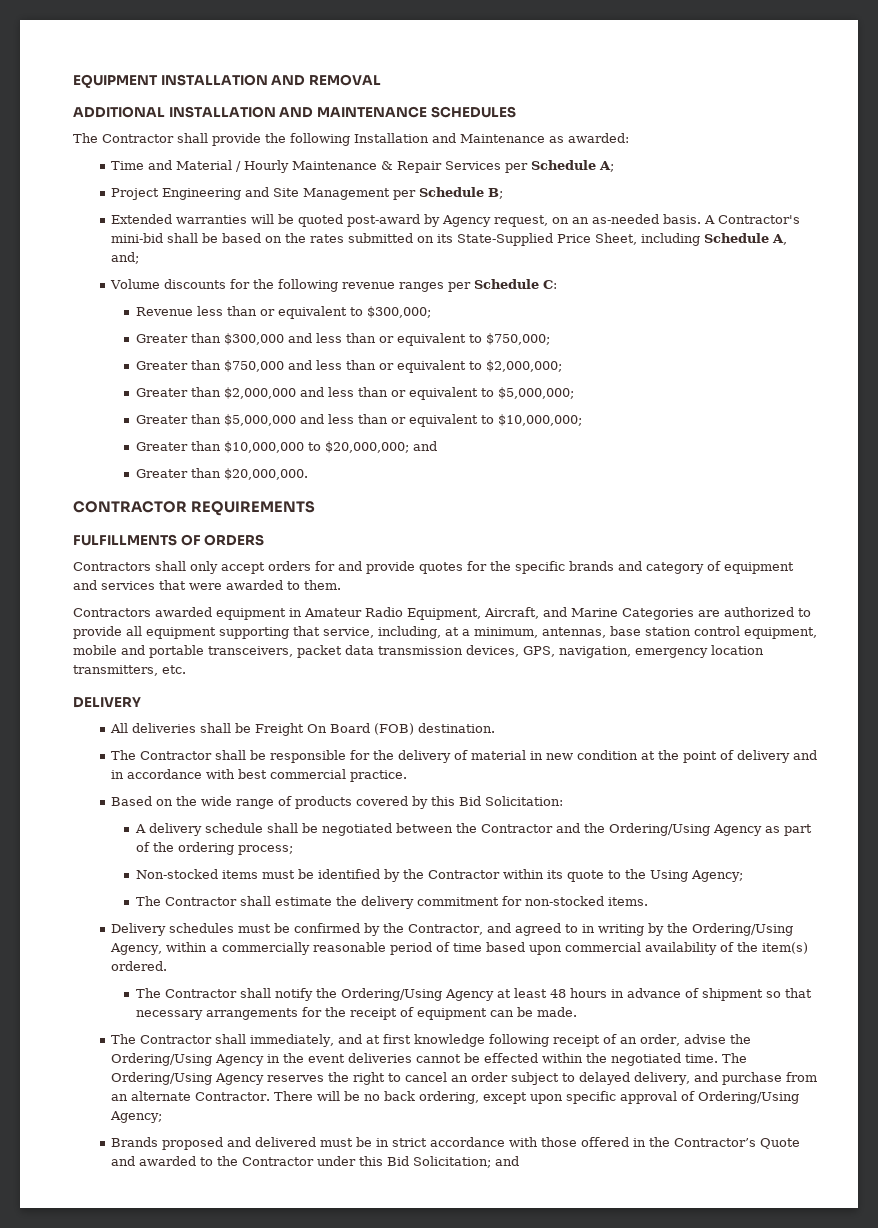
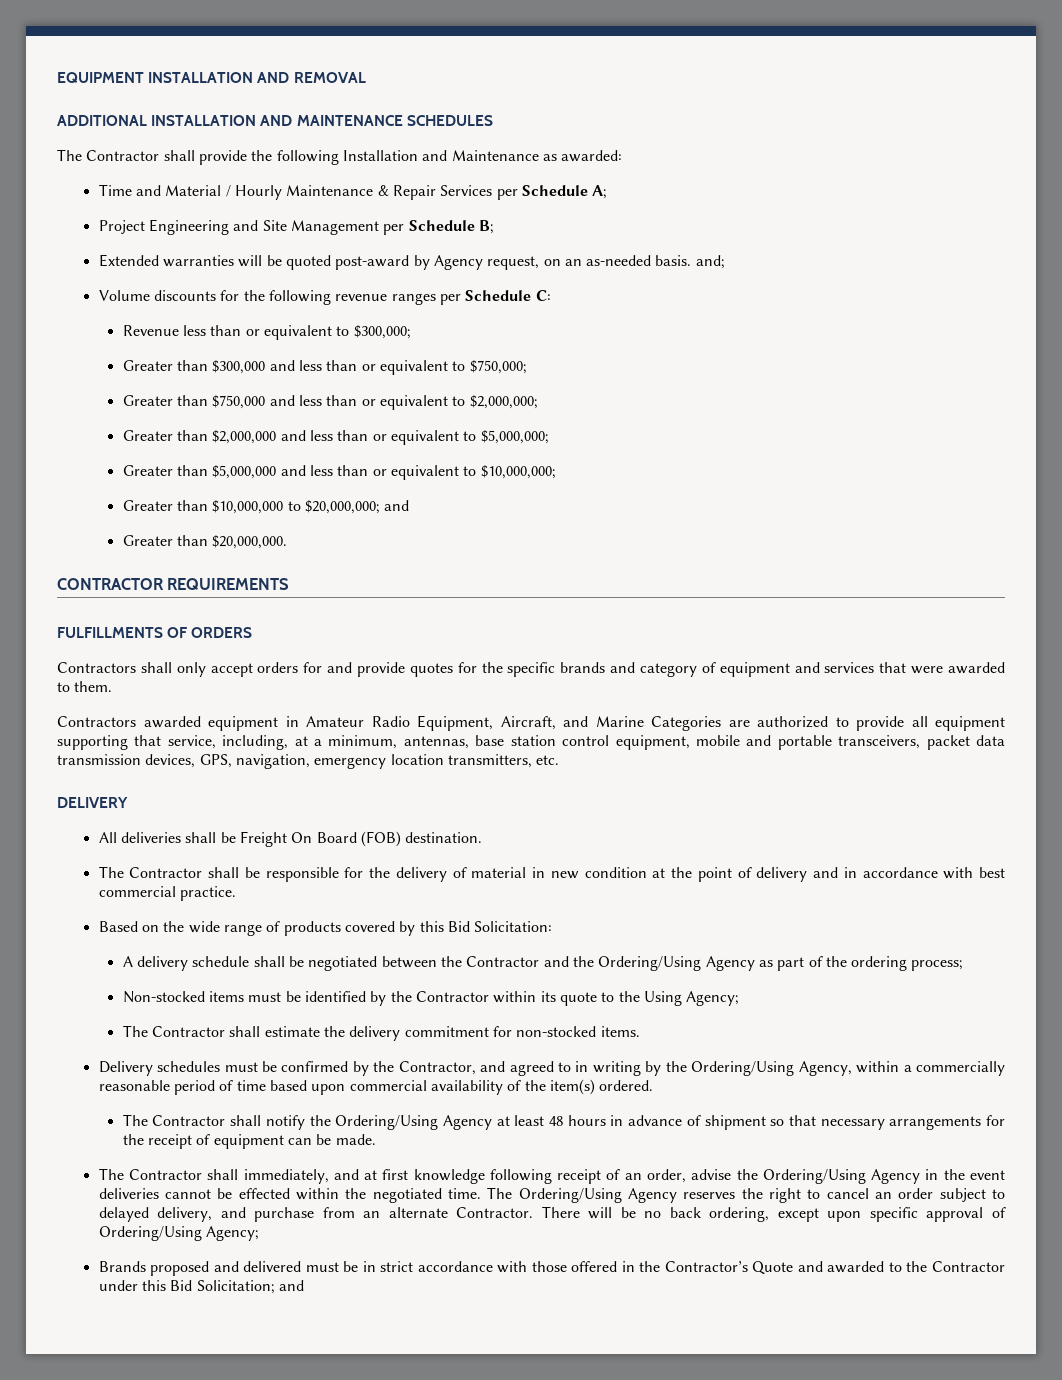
[704,215,801,224] [111,233,788,246] A Contractor's mini-bid shall be based on the rates submitted on its State-Supplied Price Sheet, including Schedule A, -> (692, 260) none

